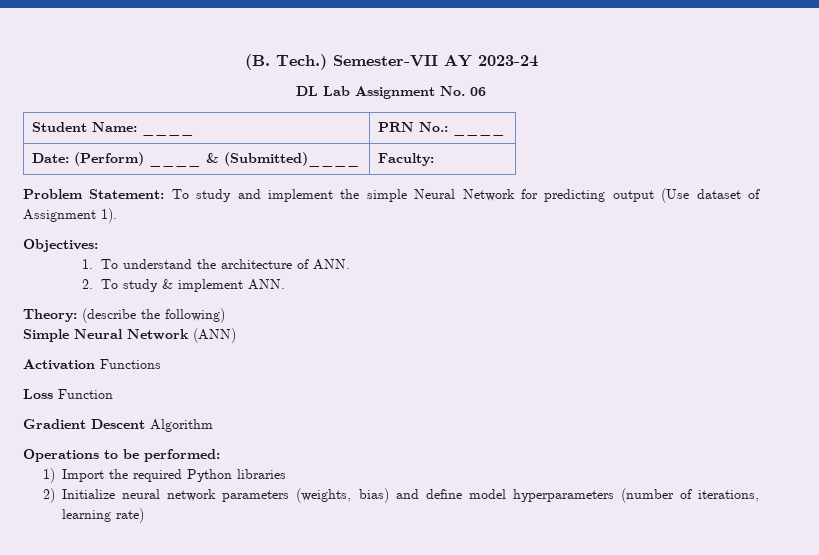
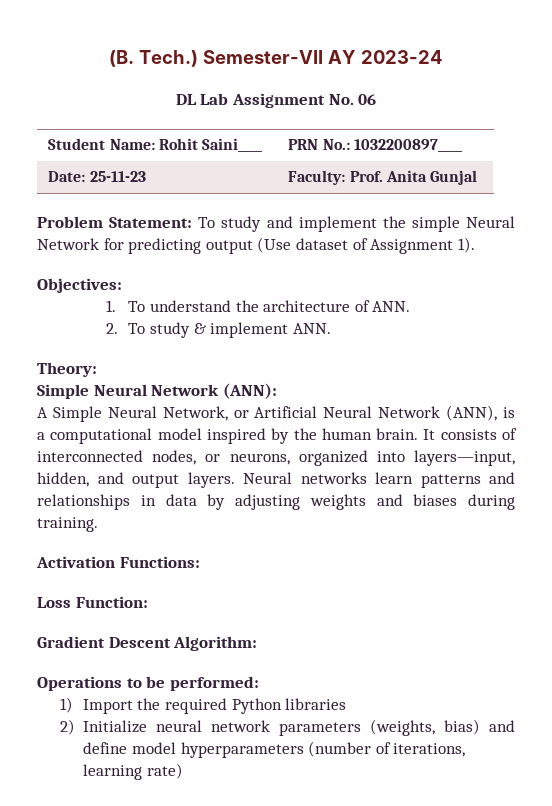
[142,132,195,136] ____ -> [158,138,262,152] Rohit Saini____
[453,132,506,136] ____ -> [353,139,462,152] 1032200897____
[74,152,202,167] [206,152,361,167] [378,153,435,166] (Perform) ____ & (Submitted)____ | Faculty: -> [89,171,146,182] [288,170,477,185] 25-11-23 | Faculty: Prof. Anita Gunjal
[82,308,225,323] (describe the following) -> (97, 369) none
[193,328,236,343] (ANN) -> [222,383,277,399] [37,405,516,422] [37,428,517,444] [37,450,515,466] [37,472,515,488] [37,494,515,510] [37,517,98,532] (ANN): // A Simple Neural Network, or Artificial Neural Network (ANN), is a computational model inspired by the human brain. It consists of interconnected nodes, or neurons, organized into layers—input, hidden, and output layers. Neural networks learn patterns and relationships in data by adjusting weights and biases during training.
[100,359,161,369] Functions -> [119,556,200,568] Functions:
[58,389,113,399] Function -> [75,596,148,608] Function:
[150,419,213,432] Algorithm -> [173,636,258,651] Algorithm:

